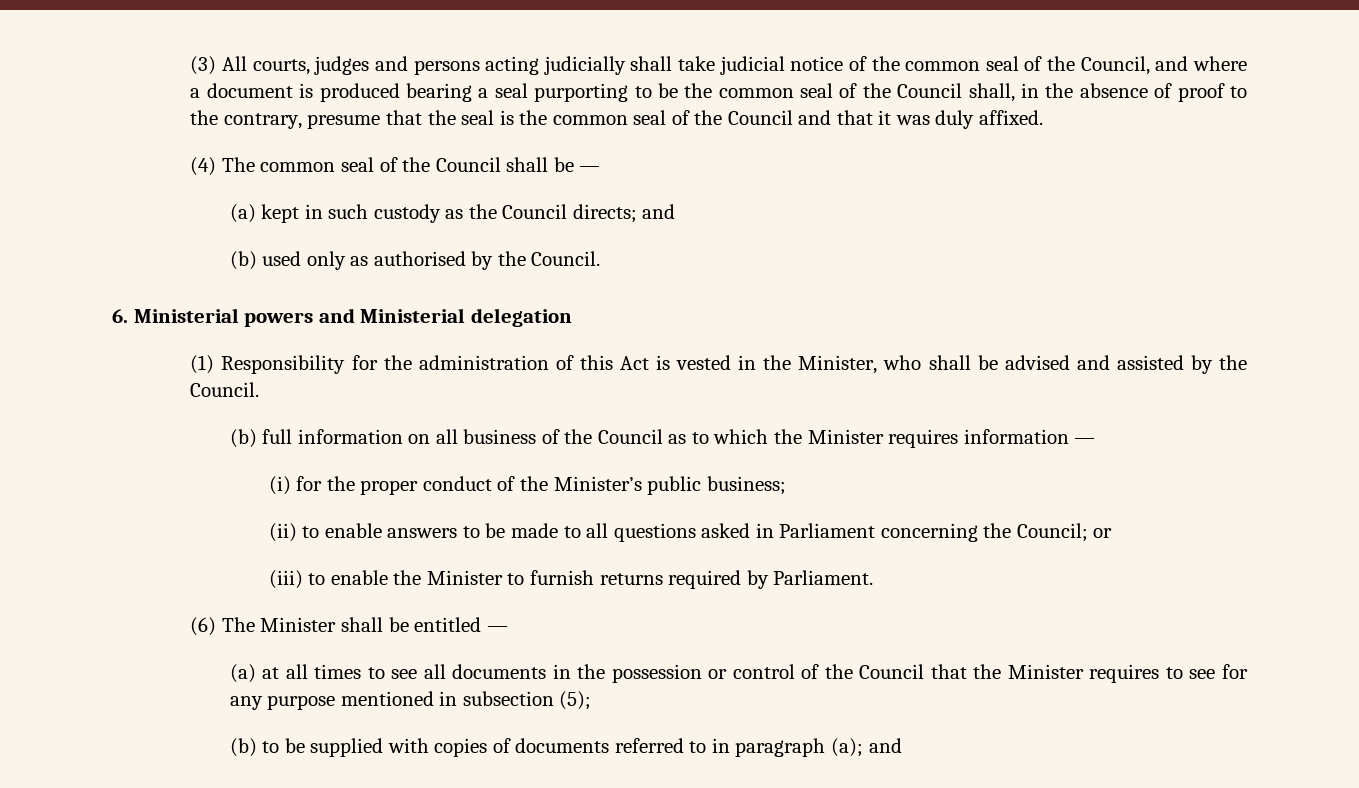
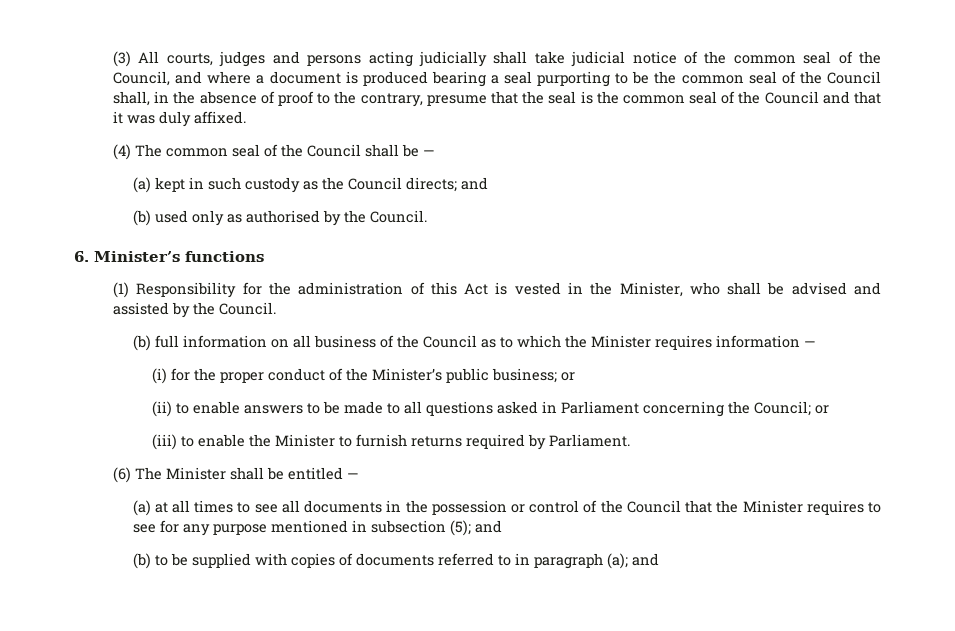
[133,308,572,327] Ministerial powers and Ministerial delegation -> [94,251,264,262] Minister’s functions
(786, 485) none -> [561,372,576,381] or
(592, 700) none -> [474,520,502,533] and

